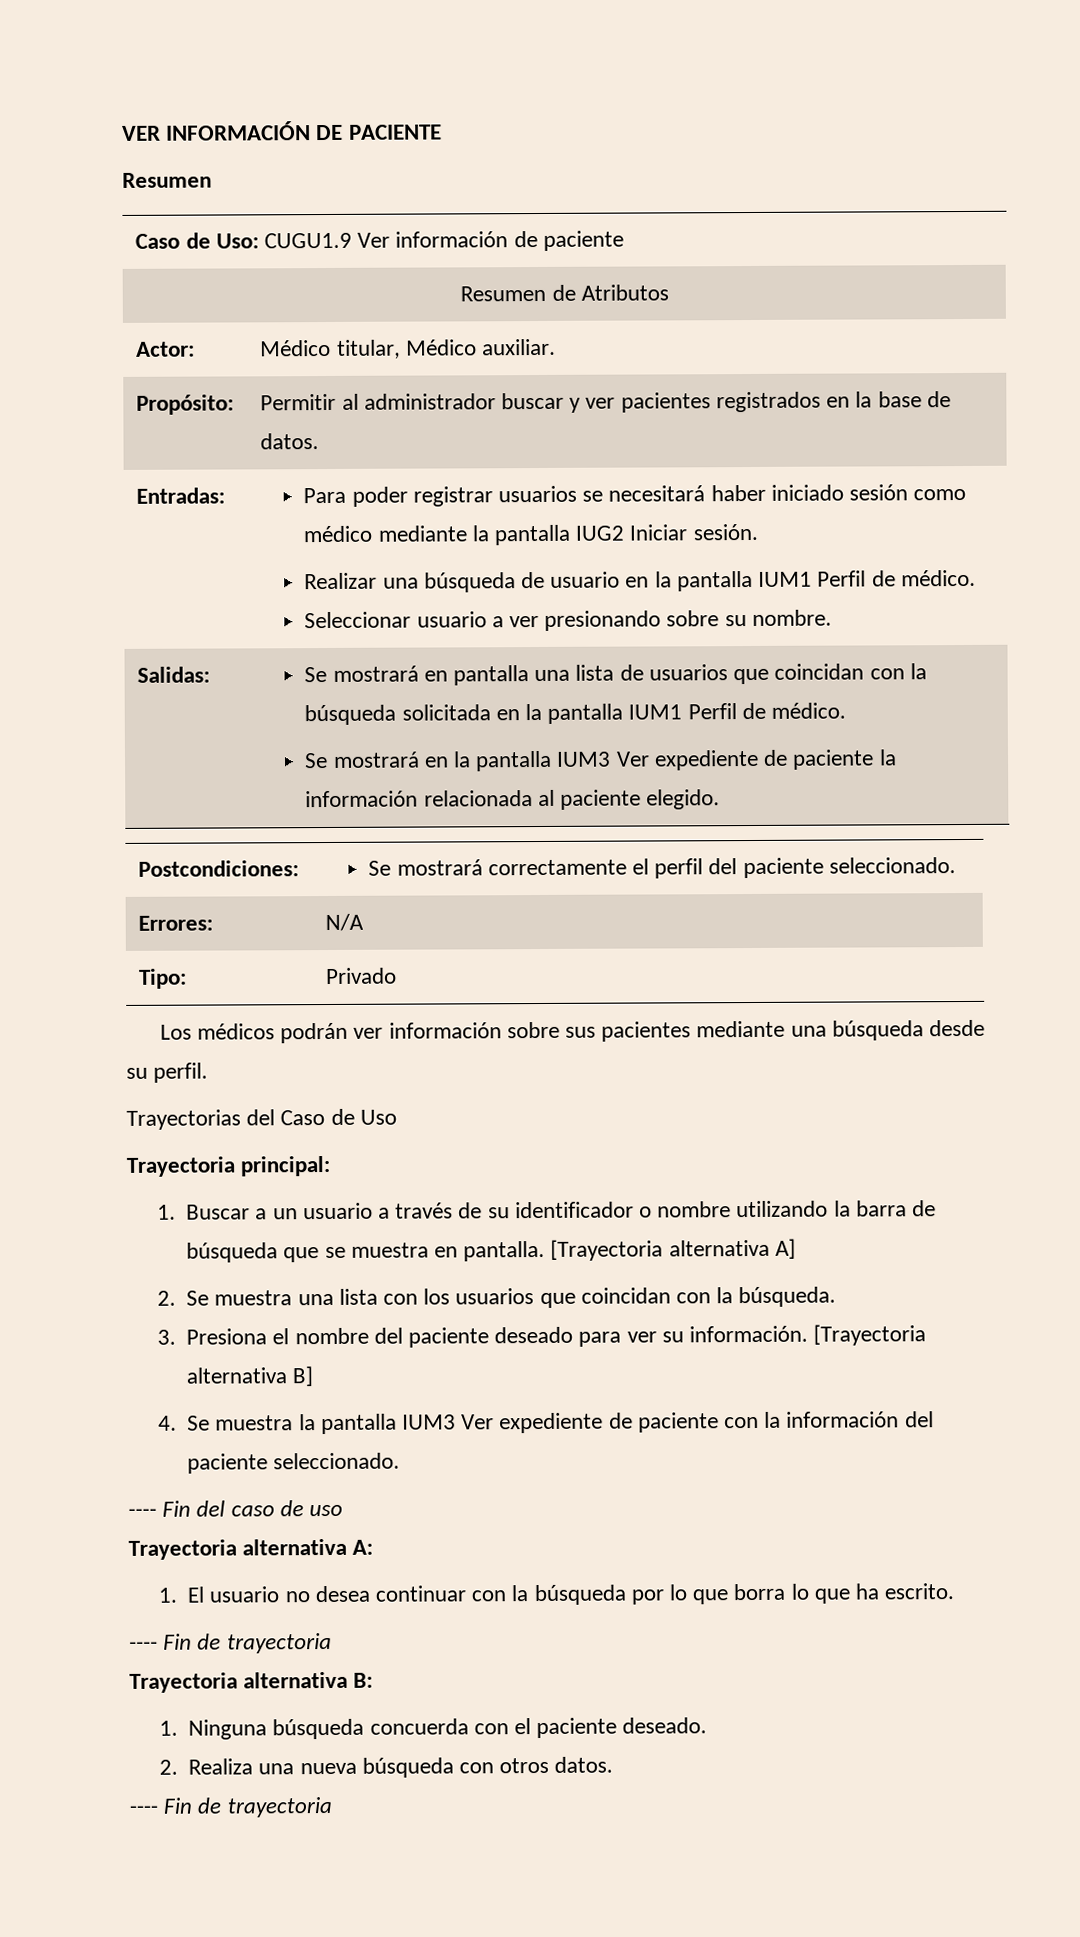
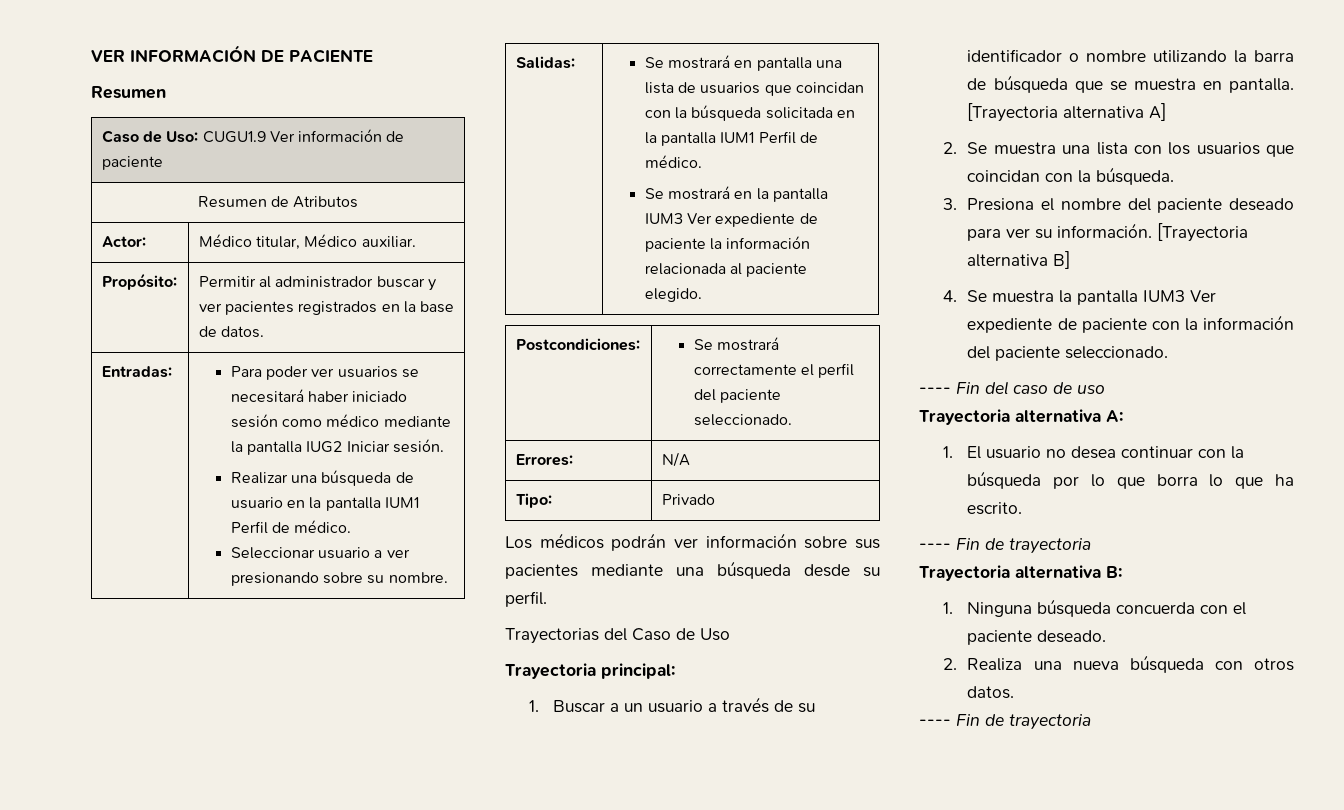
[412,486,493,507] registrar -> [311,368,335,377] ver

